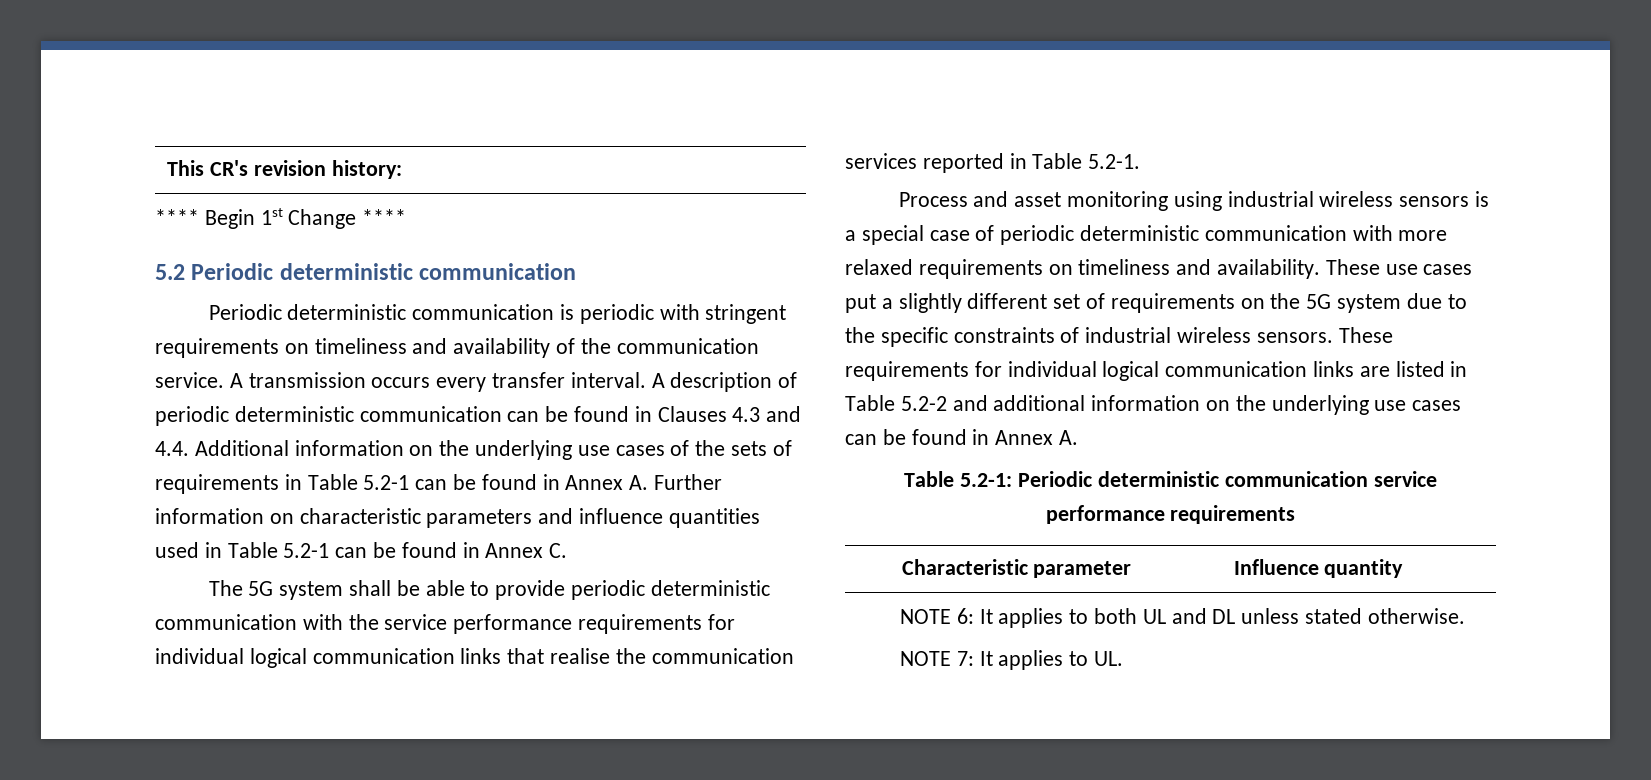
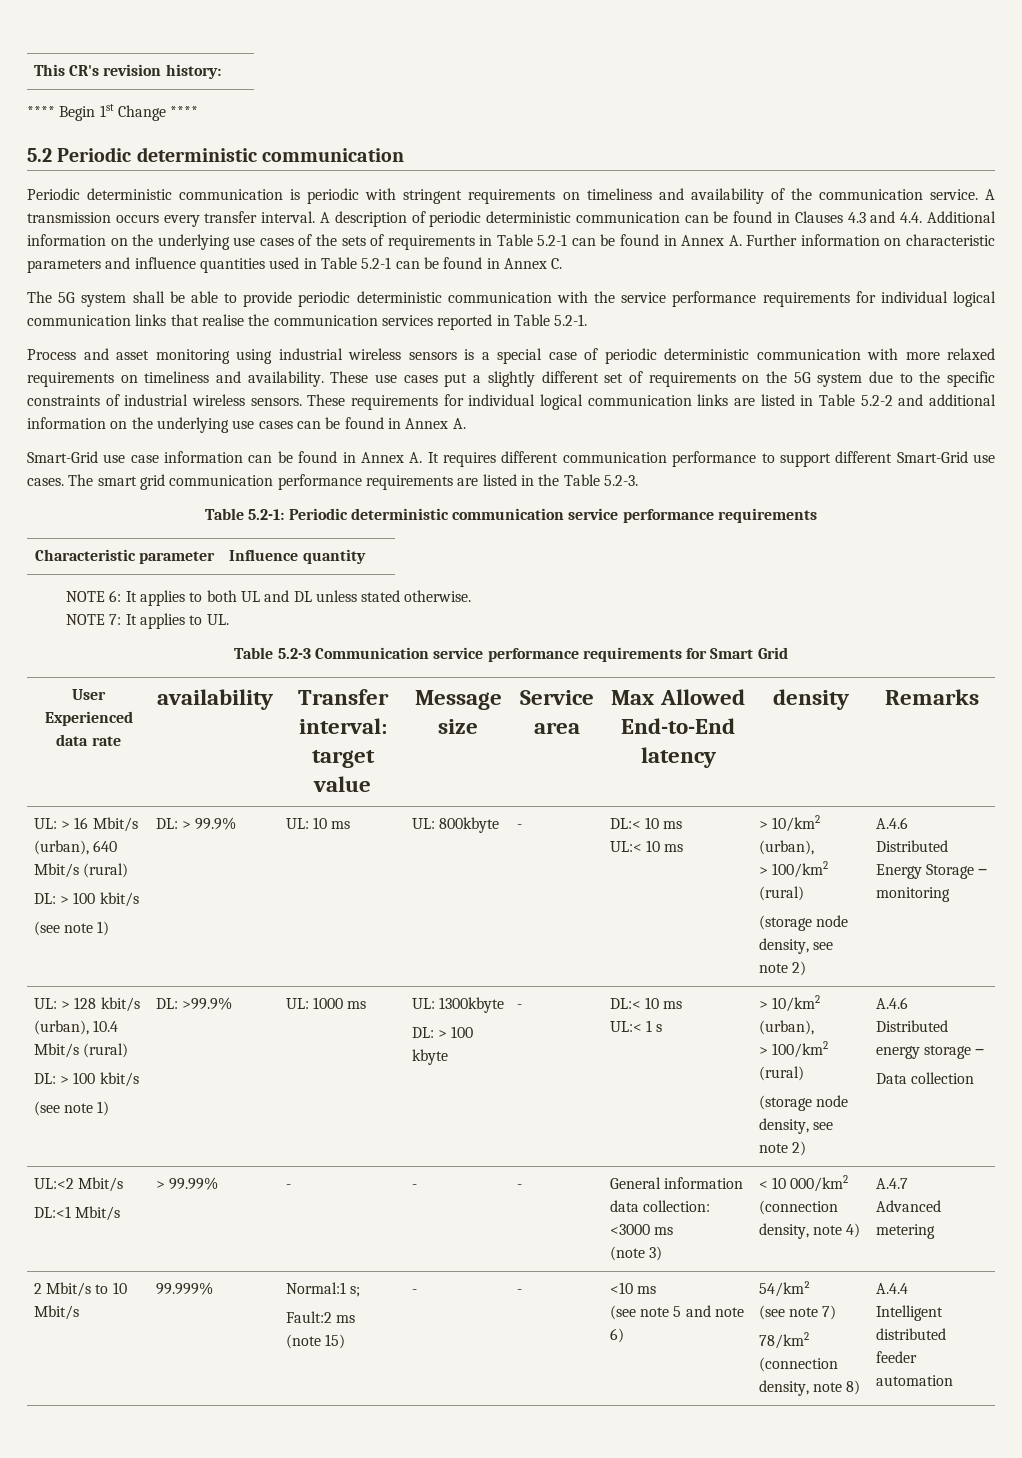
(1079, 437) none -> [27,451,995,467] [27,474,638,490] // Smart-Grid use case information can be found in Annex A. It requires different communication performance to support different Smart-Grid use cases. The smart grid communication performance requirements are listed in the Table 5.2-3.
(1124, 658) none -> [234,647,788,662] [72,689,106,700] [44,711,133,726] [56,734,121,746] [156,689,273,710] [297,689,389,705] [298,718,387,734] [311,750,375,768] [313,776,371,792] [414,690,502,710] [438,719,478,734] [520,690,594,705] [534,722,580,734] [611,689,745,705] [621,718,735,734] [640,747,716,768] [773,689,849,710] [885,689,979,705] [33,817,138,832] [33,840,117,855] [33,863,128,878] [33,892,139,907] [33,921,110,936] [155,817,237,830] [285,817,351,829] [411,817,499,833] [516,824,522,829] [609,817,683,829] [609,840,684,852] [758,815,820,832] [758,840,814,855] [758,861,828,878] [758,886,804,901] [758,915,848,931] [758,938,833,954] [758,961,806,976] [875,817,908,829] [875,840,948,852] [875,864,988,879] [875,887,950,902] [33,997,140,1012] [33,1020,118,1035] [33,1043,128,1058] [33,1072,139,1087] [33,1101,110,1116] [155,997,232,1010] [285,997,367,1009] [411,997,504,1013] [411,1026,474,1038] [411,1049,448,1065] [516,1004,522,1009] [609,997,683,1009] [609,1020,663,1032] [758,995,820,1012] [758,1020,814,1035] [758,1041,828,1058] [758,1066,804,1081] [758,1095,848,1111] [758,1118,833,1134] [758,1141,806,1156] [875,997,908,1009] [875,1020,948,1032] [875,1045,985,1059] [875,1072,974,1084] [33,1177,123,1192] [33,1206,120,1221] [155,1177,218,1190] [285,1184,291,1189] [411,1184,417,1189] [516,1184,522,1189] [609,1177,743,1189] [609,1200,710,1212] [609,1224,673,1235] [609,1246,662,1261] [758,1175,849,1192] [758,1200,838,1215] [758,1223,861,1239] [875,1178,908,1189] [875,1200,941,1212] [875,1224,935,1239] [33,1282,127,1297] [33,1305,79,1320] [155,1282,213,1295] [285,1282,360,1297] [285,1311,355,1323] [285,1334,345,1349] [411,1289,417,1294] [516,1289,522,1294] [609,1282,656,1294] [609,1305,744,1320] [609,1328,624,1343] [758,1281,811,1297] [758,1305,837,1320] [758,1332,809,1349] [758,1357,838,1372] [758,1380,861,1396] [875,1283,908,1294] [875,1305,943,1321] [875,1328,946,1340] [875,1351,917,1363] [875,1375,953,1386] // Table 5.2-3 Communication service performance requirements for Smart Grid // User Experienced data rate | availability | Transfer interval: target value | Message size | Service area | Max Allowed End-to-End latency | density | Remarks // UL: > 16 Mbit/s (urban), 640 Mbit/s (rural) // DL: > 100 kbit/s // (see note 1) | DL: > 99.9% | UL: 10 ms | UL: 800kbyte | - | DL:< 10 ms // UL:< 10 ms | > 10/km2 (urban), // > 100/km2 (rural) // (storage node density, see note 2) | A.4.6 // Distributed Energy Storage ‒ monitoring // UL: > 128 kbit/s (urban), 10.4 Mbit/s (rural) // DL: > 100 kbit/s // (see note 1) | DL: >99.9% | UL: 1000 ms | UL: 1300kbyte // DL: > 100 kbyte | - | DL:< 10 ms // UL:< 1 s | > 10/km2 (urban), // > 100/km2 (rural) // (storage node density, see note 2) | A.4.6 // Distributed energy storage ‒ // Data collection // UL:<2 Mbit/s // DL:<1 Mbit/s | > 99.99% | - | - | - | General information data collection: <3000 ms // (note 3) | < 10 000/km2 (connection density, note 4) | A.4.7 // Advanced metering // 2 Mbit/s to 10 Mbit/s | 99.999% | Normal:1 s; // Fault:2 ms // (note 15) | - | - | <10 ms // (see note 5 and note 6) | 54/km² // (see note 7) // 78/km2 (connection density, note 8) | A.4.4 // Intelligent distributed feeder automation

